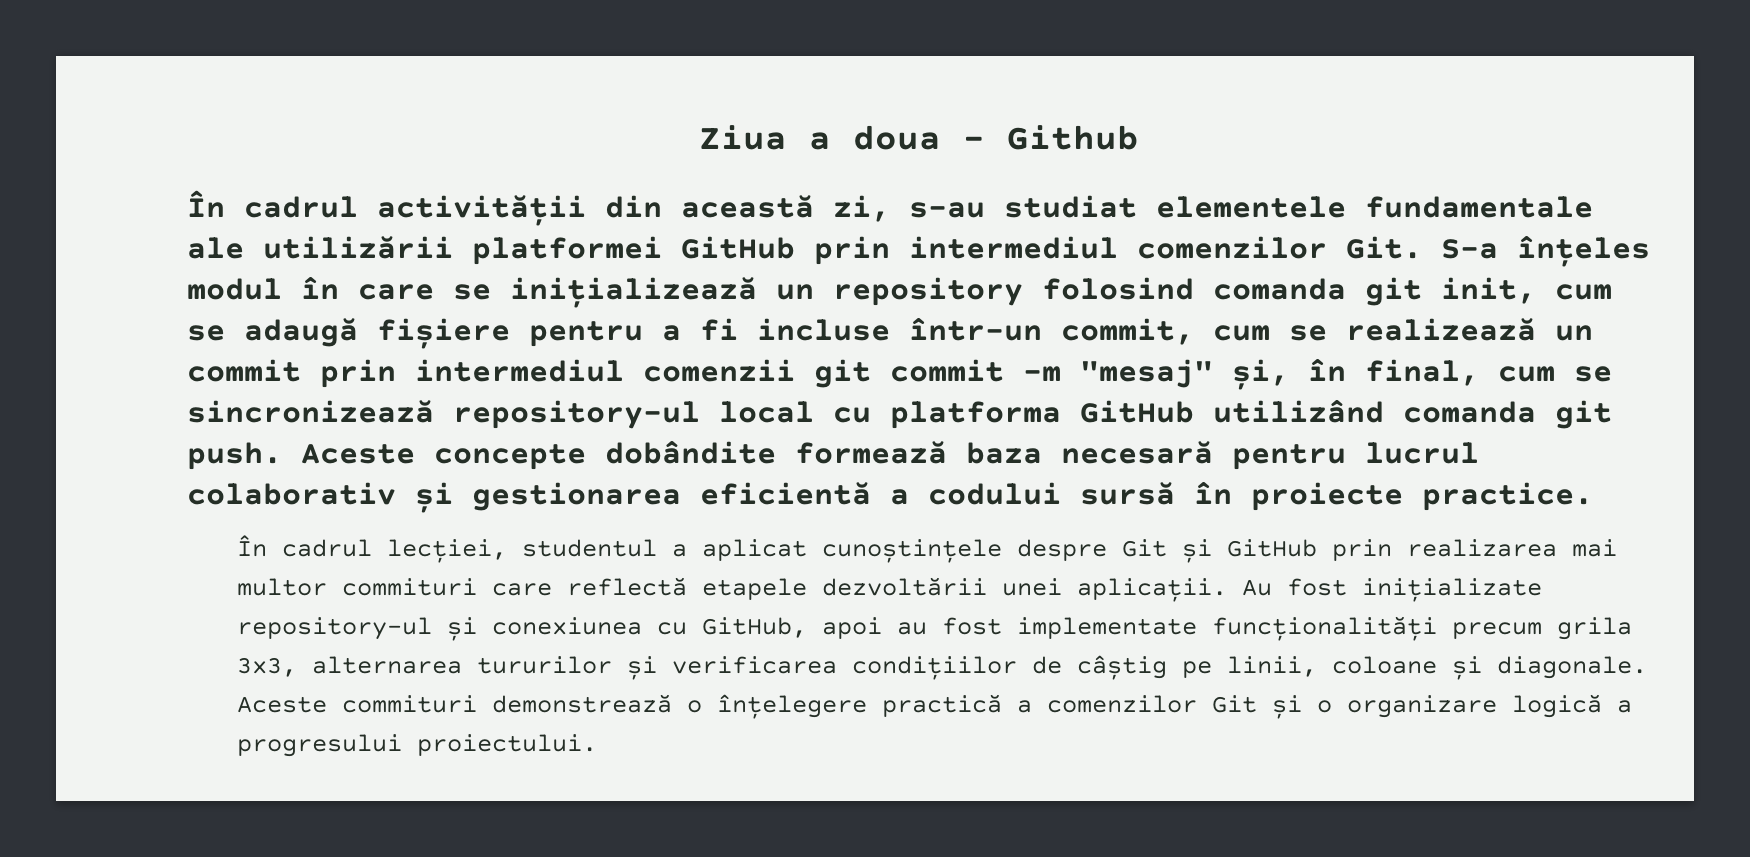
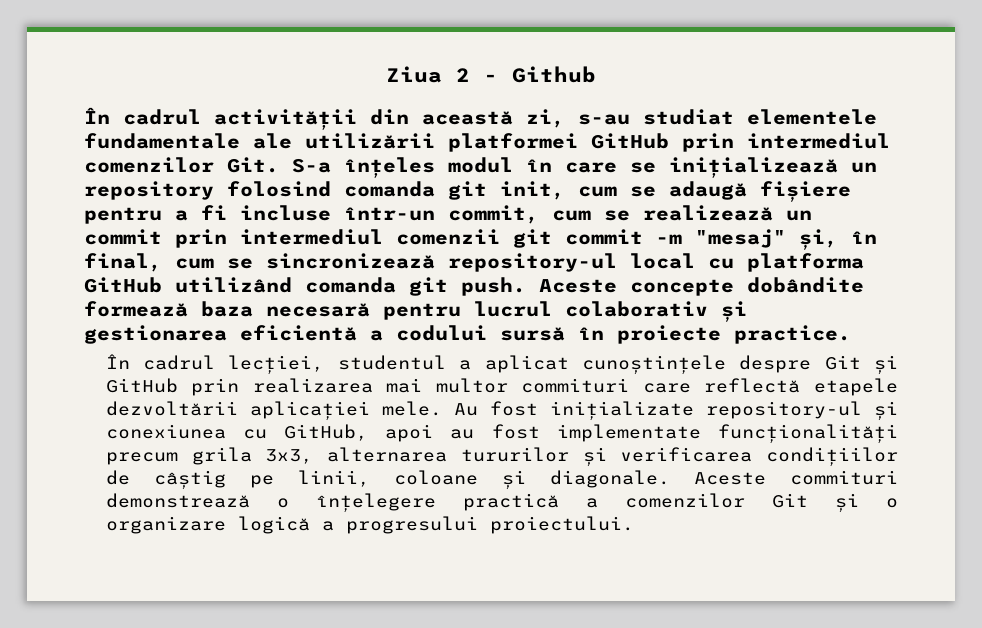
[809,125,941,150] a doua -> [456,68,470,82] 2
[1002,578,1228,602] unei aplicații. -> [249,401,442,421] aplicației mele.

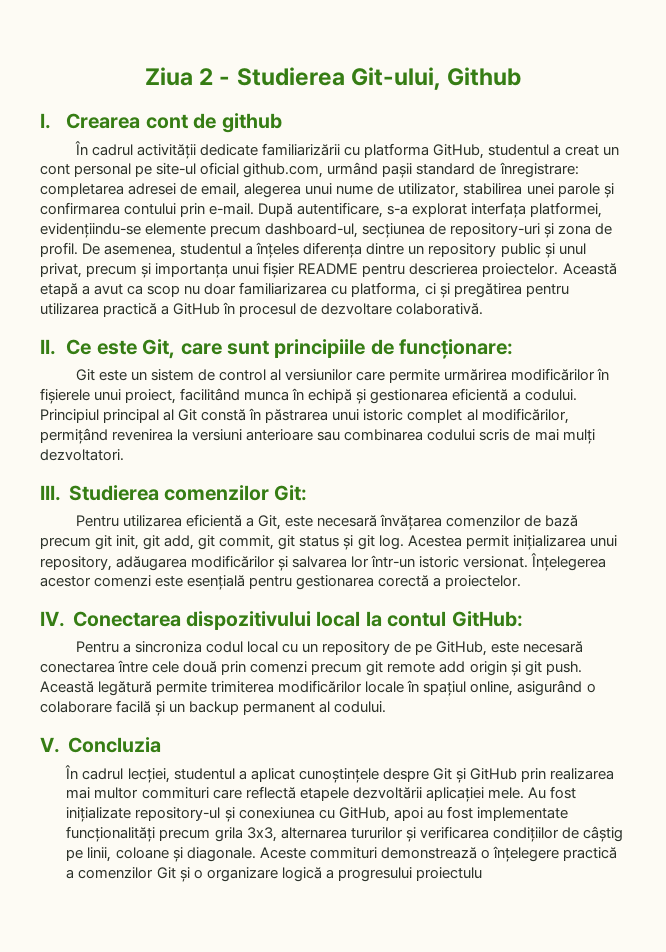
(498, 78) none -> [236,67,442,90] Studierea Git-ului,
[84,107,877,130] [84,133,890,152] [84,157,877,178] [84,181,851,202] [84,205,812,224] [84,229,877,250] [84,253,864,272] [84,277,864,296] [84,301,747,322] [84,325,851,344] În cadrul activității din această zi, s-au studiat elementele fundamentale ale utilizării platformei GitHub prin intermediul comenzilor Git. S-a înțeles modul în care se inițializează un repository folosind comanda git init, cum se adaugă fișiere pentru a fi incluse într-un commit, cum se realizează un commit prin intermediul comenzii git commit -m "mesaj" și, în final, cum se sincronizează repository-ul local cu platforma GitHub utilizând comanda git push. Aceste concepte dobândite formează baza necesară pentru lucrul colaborativ și gestionarea eficientă a codului sursă în proiecte practice. -> [40,113,282,133] [74,141,620,159] [40,162,579,178] [40,183,614,198] [40,202,603,218] [40,223,613,238] [40,242,586,258] [40,262,617,278] [40,282,569,298] [40,302,484,317] [40,339,514,359] [75,368,610,383] [40,388,577,404] [40,408,569,424] [40,428,595,444] [40,449,124,461] [40,485,308,501] [75,514,579,530] [40,535,617,550] [40,553,607,571] [40,575,522,590] [40,611,523,630] [75,641,584,656] [40,660,582,676] [40,680,596,696] [40,700,387,716] [40,737,161,753] I. Crearea cont de github // În cadrul activității dedicate familiarizării cu platforma GitHub, studentul a creat un cont personal pe site-ul oficial github.com, urmând pașii standard de înregistrare: completarea adresei de email, alegerea unui nume de utilizator, stabilirea unei parole și confirmarea contului prin e-mail. După autentificare, s-a explorat interfața platformei, evidențiindu-se elemente precum dashboard-ul, secțiunea de repository-uri și zona de profil. De asemenea, studentul a înțeles diferența dintre un repository public și unul privat, precum și importanța unui fișier README pentru descrierea proiectelor. Această etapă a avut ca scop nu doar familiarizarea cu platforma, ci și pregătirea pentru utilizarea practică a GitHub în procesul de dezvoltare colaborativă. // II. Ce este Git, care sunt principiile de funcționare: // Git este un sistem de control al versiunilor care permite urmărirea modificărilor în fișierele unui proiect, facilitând munca în echipă și gestionarea eficientă a codului. Principiul principal al Git constă în păstrarea unui istoric complet al modificărilor, permițând revenirea la versiuni anterioare sau combinarea codului scris de mai mulți dezvoltatori. // III. Studierea comenzilor Git: // Pentru utilizarea eficientă a Git, este necesară învățarea comenzilor de bază precum git init, git add, git commit, git status și git log. Acestea permit inițializarea unui repository, adăugarea modificărilor și salvarea lor într-un istoric versionat. Înțelegerea acestor comenzi este esențială pentru gestionarea corectă a proiectelor. // IV. Conectarea dispozitivului local la contul GitHub: // Pentru a sincroniza codul local cu un repository de pe GitHub, este necesară conectarea între cele două prin comenzi precum git remote add origin și git push. Această legătură permite trimiterea modificărilor locale în spațiul online, asigurând o colaborare facilă și un backup permanent al codului. // V. Concluzia
[489,516,634,534] proiectului. -> [415,867,482,881] proiectulu

